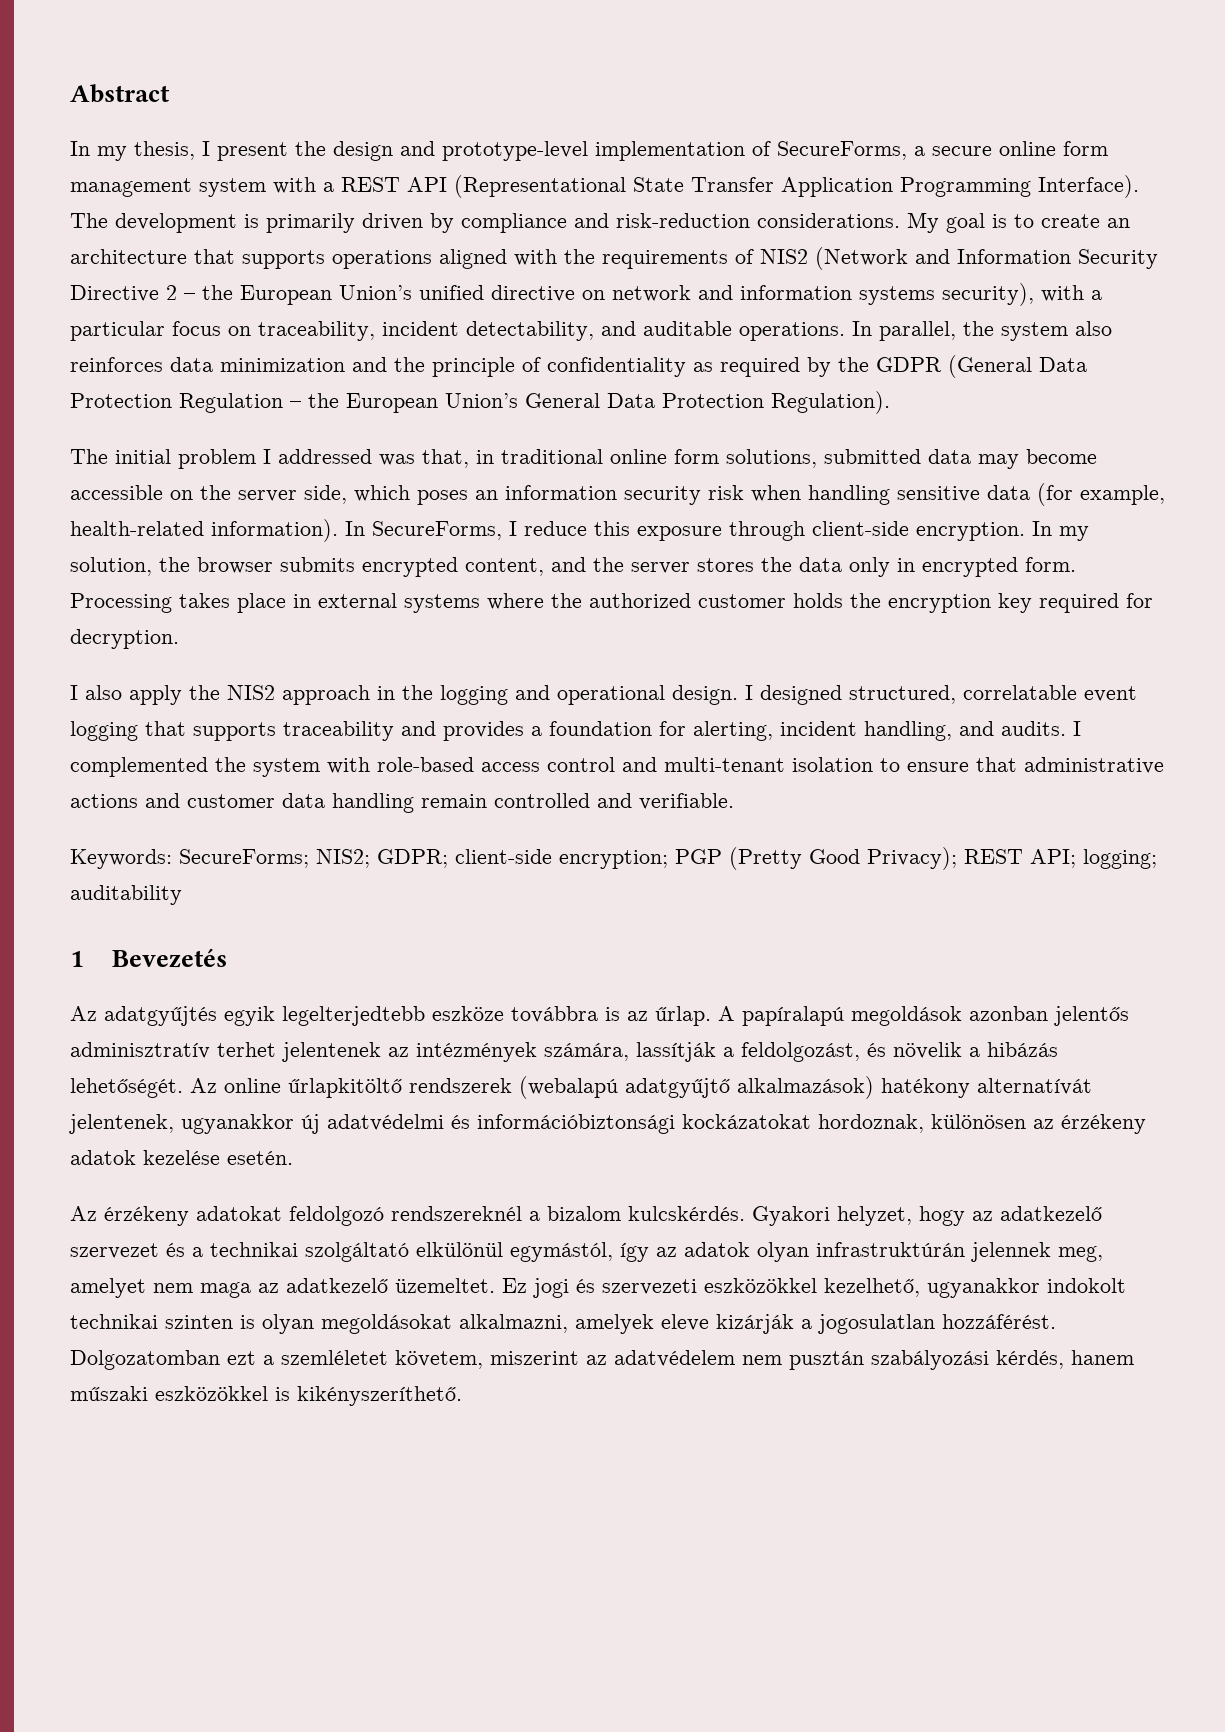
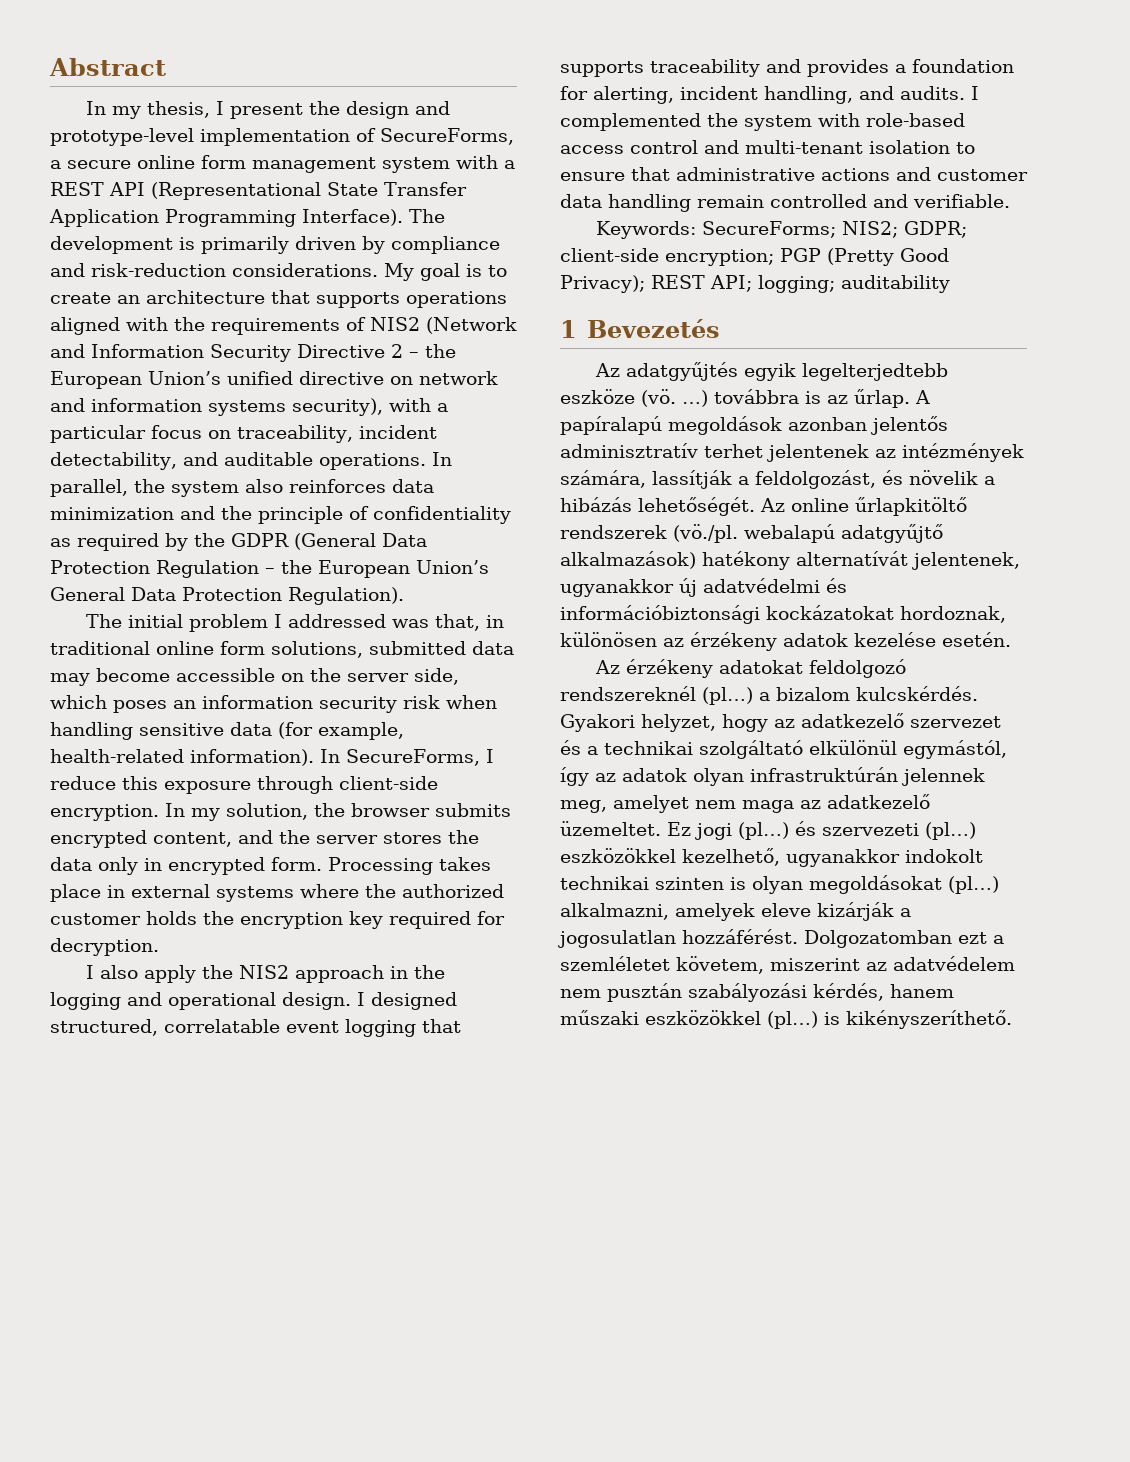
(504, 1013) none -> [641,389,708,407] (vö. …)
[519,1076,618,1099] (webalapú -> [673,524,835,543] (vö./pl. webalapú
(522, 1213) none -> [702,687,753,705] (pl…)
(569, 1288) none -> [738,822,789,840] (pl…)
(697, 1287) none -> [925,822,976,840] (pl…)
(452, 1324) none -> [948,876,999,894] (pl…)
(268, 1393) none -> [767,1011,818,1029] (pl…)

